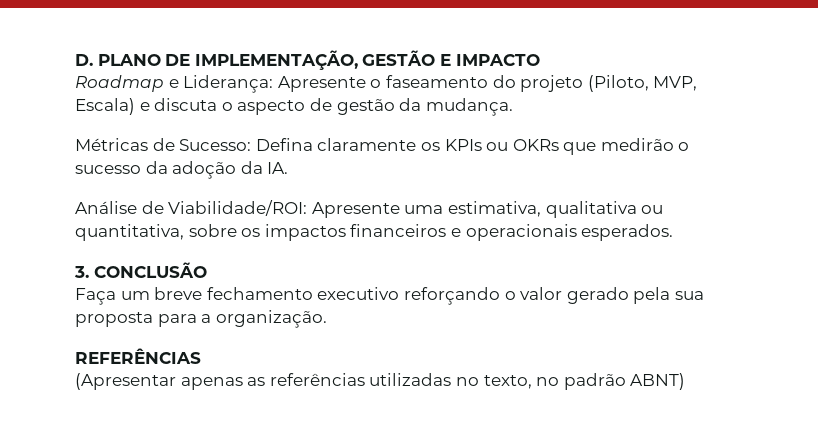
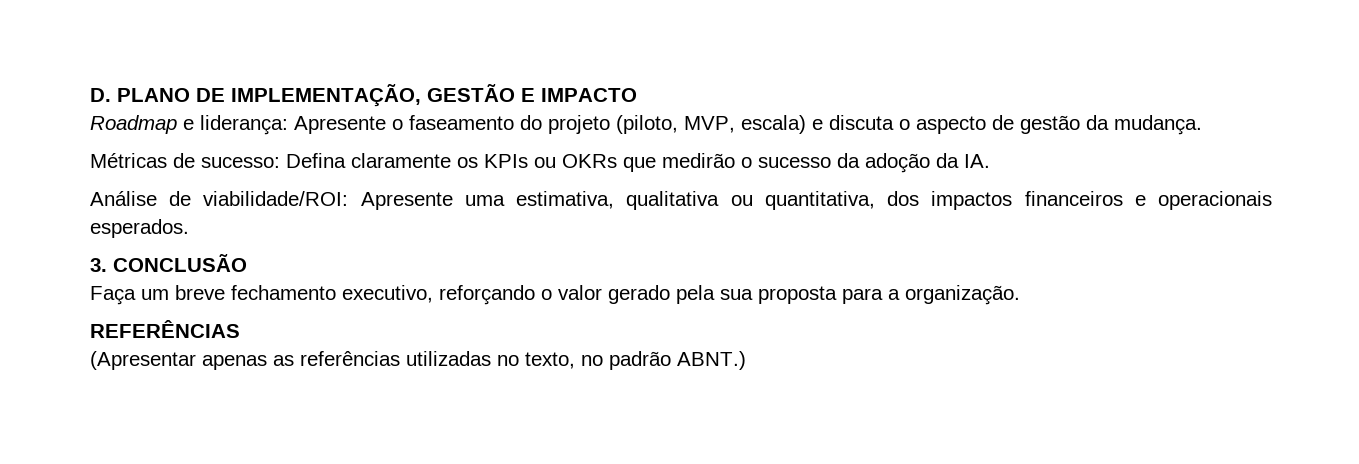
[183,75,274,93] Liderança: -> [200,115,288,135] liderança:
[587,75,698,92] [75,98,135,115] (Piloto, MVP, Escala) -> [616,115,806,134] (piloto, MVP, escala)
[179,139,252,151] Sucesso: -> [201,157,280,168] sucesso:
[168,200,308,216] Viabilidade/ROI: -> [203,191,349,206] viabilidade/ROI:
[188,224,261,237] sobre os -> [887,191,920,206] dos
[317,287,400,300] executivo -> [342,285,433,303] executivo,
[630,373,686,390] ABNT) -> [677,351,746,370] ABNT.)

